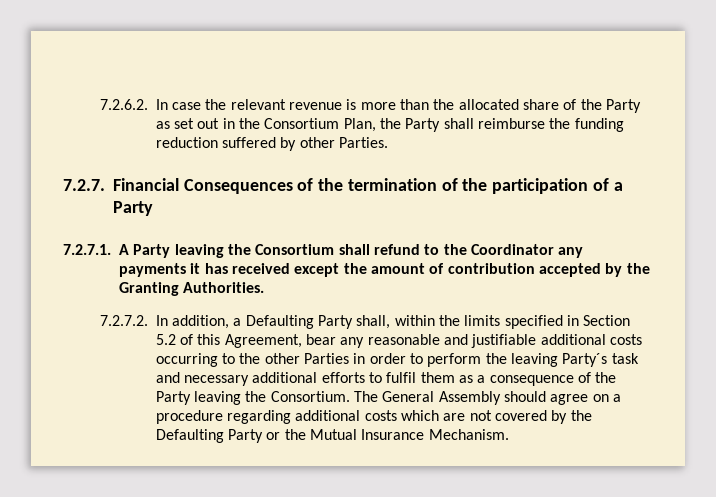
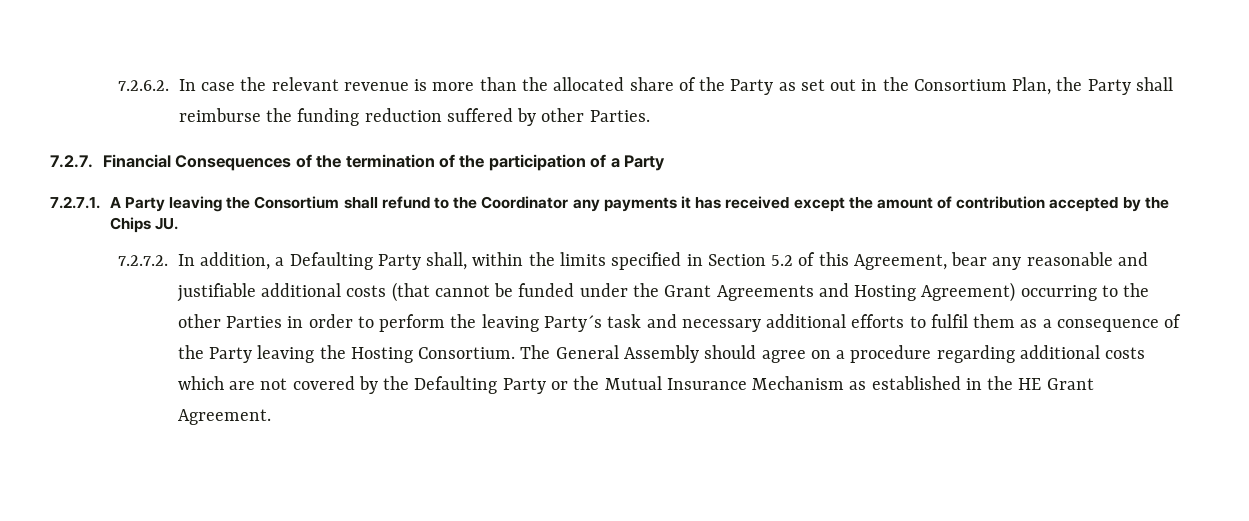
[119,282,265,296] Granting Authorities. -> [109,217,178,233] Chips JU.
(642, 339) none -> [391,282,1016,302] (that cannot be funded under the Grant Agreements and Hosting Agreement)
(267, 396) none -> [350,347,413,363] Hosting
[428,429,509,440] Mechanism. -> [752,376,1094,390] [177,409,271,425] Mechanism as established in the HE Grant Agreement.

